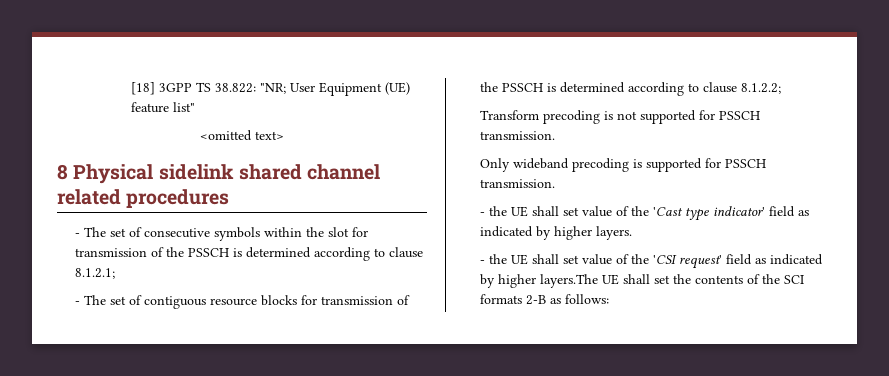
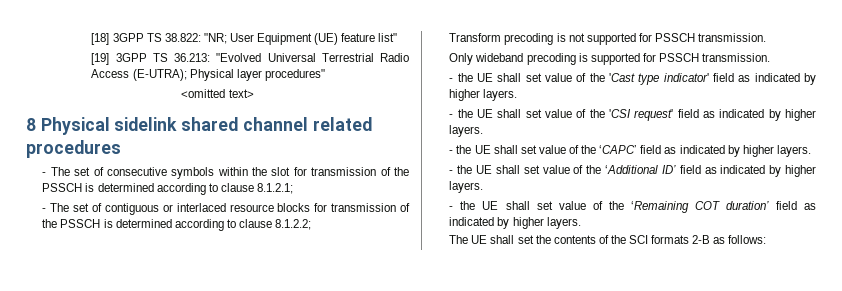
(195, 107) none -> [91,53,409,65] [91,69,325,81] // [19] 3GPP TS 36.213: "Evolved Universal Terrestrial Radio Access (E-UTRA); Physical layer procedures"
(207, 302) none -> [162,203,226,212] or interlaced
[540,274,599,288] layers.The -> [449,125,484,137] [449,145,811,157] [449,165,816,177] [449,181,484,193] [449,201,816,213] [449,217,581,229] [449,235,469,244] layers. // - the UE shall set value of the ‘CAPC’ field as indicated by higher layers. // - the UE shall set value of the ‘Additional ID’ field as indicated by higher layers. // - the UE shall set value of the ‘Remaining COT duration’ field as indicated by higher layers. // The

